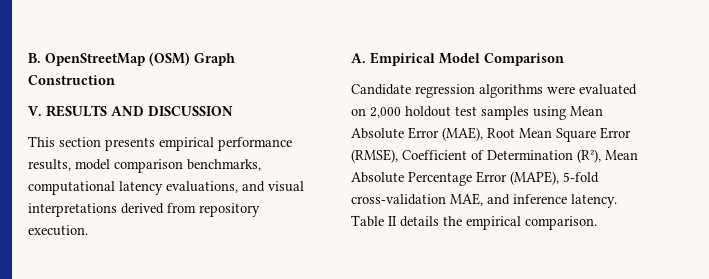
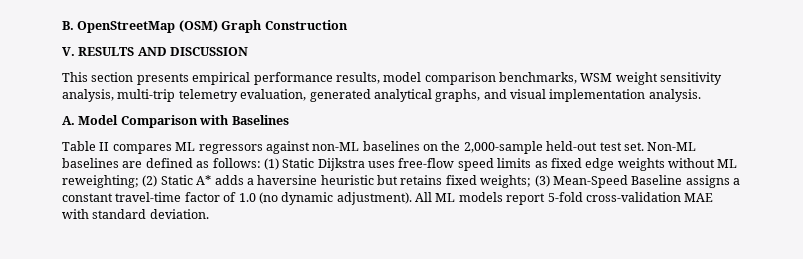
[28,181,304,195] [28,203,260,217] [28,225,88,236] computational latency evaluations, and visual interpretations derived from repository execution. -> [580,72,723,85] [62,89,701,102] WSM weight sensitivity analysis, multi-trip telemetry evaluation, generated analytical graphs, and visual implementation analysis.
[370,52,435,66] Empirical -> (75, 120) none
[351,84,637,98] [351,106,603,120] [351,127,631,142] [351,149,638,163] [351,171,599,186] [351,193,617,208] [351,215,597,230] // Candidate regression algorithms were evaluated on 2,000 holdout test samples using Mean Absolute Error (MAE), Root Mean Square Error (RMSE), Coefficient of Determination (R²), Mean Absolute Percentage Error (MAPE), 5-fold cross-validation MAE, and inference latency. Table II details the empirical comparison. -> [199,115,289,125] [62,141,697,154] [62,158,738,171] [62,175,740,188] [62,192,714,205] [62,209,209,219] with Baselines // Table II compares ML regressors against non-ML baselines on the 2,000-sample held-out test set. Non-ML baselines are defined as follows: (1) Static Dijkstra uses free-flow speed limits as fixed edge weights without ML reweighting; (2) Static A* adds a haversine heuristic but retains fixed weights; (3) Mean-Speed Baseline assigns a constant travel-time factor of 1.0 (no dynamic adjustment). All ML models report 5-fold cross-validation MAE with standard deviation.

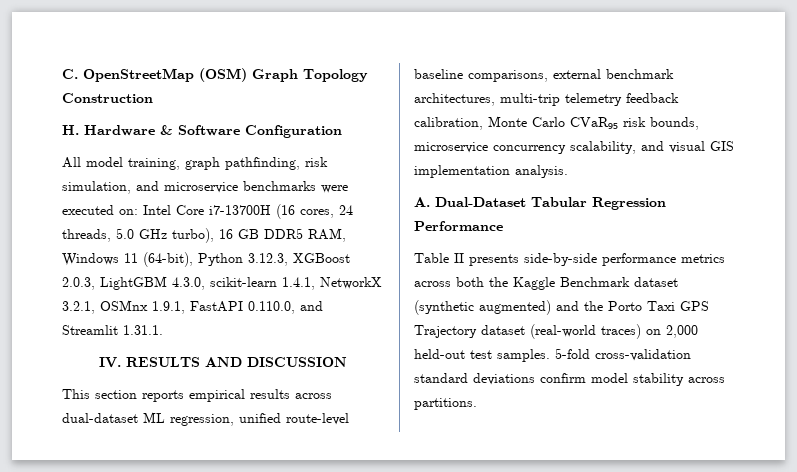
[62,21,74,30] B. -> [62,69,78,79] C.
(263, 26) none -> [303,69,368,82] Topology
[62,47,75,56] V. -> [62,125,342,138] [62,157,328,170] [62,181,348,194] [62,204,353,219] [62,228,346,243] [62,252,350,267] [62,276,382,290] [62,300,323,314] [62,325,163,335] [98,357,121,368] H. Hardware & Software Configuration // All model training, graph pathfinding, risk simulation, and microservice benchmarks were executed on: Intel Core i7-13700H (16 cores, 24 threads, 5.0 GHz turbo), 16 GB DDR5 RAM, Windows 11 (64-bit), Python 3.12.3, XGBoost 2.0.3, LightGBM 4.3.0, scikit-learn 1.4.1, NetworkX 3.2.1, OSMnx 1.9.1, FastAPI 0.110.0, and Streamlit 1.31.1. // IV.
[136,72,723,85] [62,89,481,102] presents empirical performance results, model comparison benchmarks, WSM weight sensitivity analysis, multi-trip telemetry evaluation, generated analytical graphs, -> [142,389,332,402] [62,412,349,426] [414,69,674,82] [414,93,679,106] [414,116,699,130] [414,141,636,154] reports empirical results across dual-dataset ML regression, unified route-level baseline comparisons, external benchmark architectures, multi-trip telemetry feedback calibration, Monte Carlo CVaR₉₅ risk bounds, microservice concurrency scalability,
(546, 94) none -> [710,141,734,151] GIS
[78,115,289,128] [62,141,697,154] [62,158,738,171] [62,175,740,188] [62,192,714,205] [62,209,209,219] Model Comparison with Baselines // Table II compares ML regressors against non-ML baselines on the 2,000-sample held-out test set. Non-ML baselines are defined as follows: (1) Static Dijkstra uses free-flow speed limits as fixed edge weights without ML reweighting; (2) Static A* adds a haversine heuristic but retains fixed weights; (3) Mean-Speed Baseline assigns a constant travel-time factor of 1.0 (no dynamic adjustment). All ML models report 5-fold cross-validation MAE with standard deviation. -> [435,197,666,210] [414,221,503,231] [414,253,725,266] [414,277,678,290] [414,300,709,315] [414,324,698,339] [414,348,691,362] [414,373,725,386] [414,398,477,410] Dual-Dataset Tabular Regression Performance // Table II presents side-by-side performance metrics across both the Kaggle Benchmark dataset (synthetic augmented) and the Porto Taxi GPS Trajectory dataset (real-world traces) on 2,000 held-out test samples. 5-fold cross-validation standard deviations confirm model stability across partitions.

